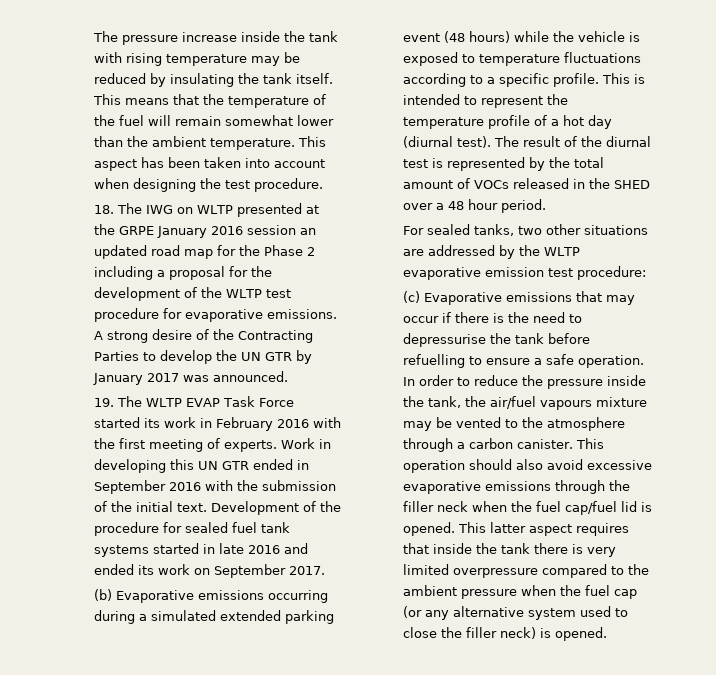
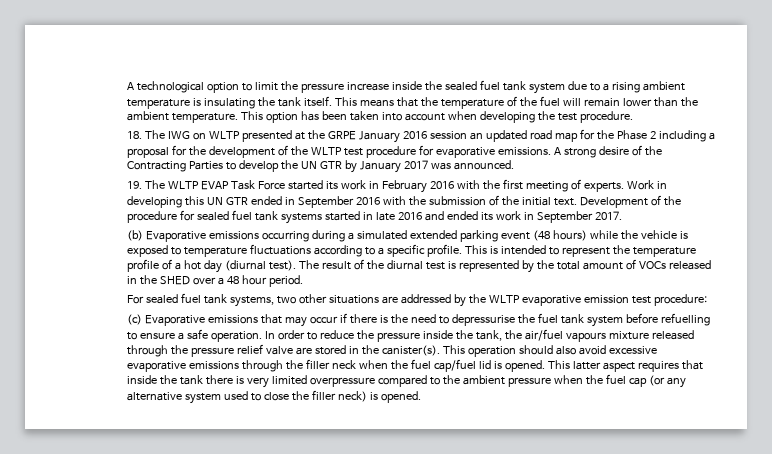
[92,31,338,45] [93,52,300,66] [93,73,166,87] The pressure increase inside the tank with rising temperature may be reduced by -> [127,80,685,94] [127,98,202,109] A technological option to limit the pressure increase inside the sealed fuel tank system due to a rising ambient temperature is
[224,115,293,126] somewhat -> (621, 102) none
[93,159,137,171] aspect -> [266,112,299,123] option
[132,178,196,192] designing -> [480,111,536,123] developing
[193,568,210,575] on -> [524,212,535,220] in
[473,224,514,236] tanks, -> [181,293,275,307] fuel tank systems,
[514,333,544,344] tank -> [538,313,623,327] fuel tank system
[402,417,625,431] [402,438,573,452] may be vented to the atmosphere through a carbon canister. -> [651,330,694,340] [127,344,441,357] released through the pressure relief valve are stored in the canister(s).

